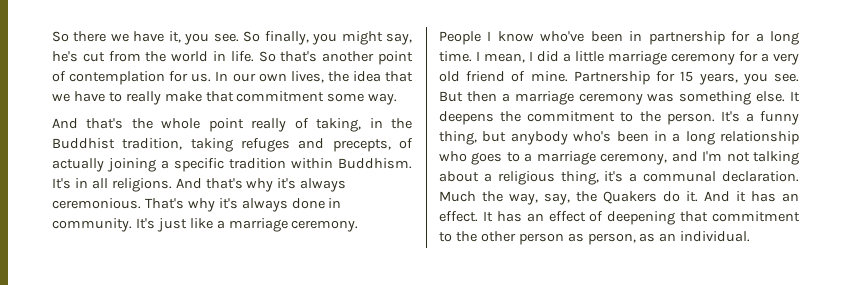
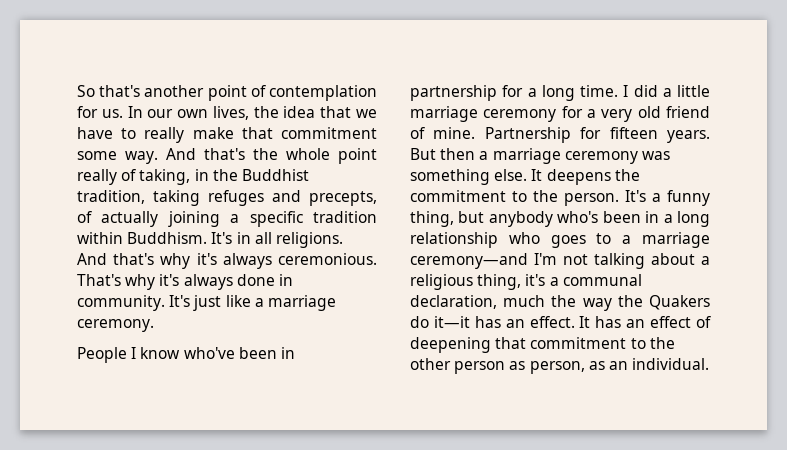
[52,31,412,45] [52,51,276,62] So there we have it, you see. So finally, you might say, he's cut from the world in life. So -> [77,85,95,97] So
(398, 99) // -> (158, 157) none
[484,51,533,63] mean, I -> (629, 91) none
[680,71,799,85] 15 years, you see. -> [609,127,710,143] fifteen years.
[600,151,698,165] ceremony, and -> [410,253,528,269] ceremony—and
[722,171,799,182] [439,191,746,205] declaration. Much the way, say, the Quakers do it. And it -> [410,295,710,311] [410,316,470,328] declaration, much the way the Quakers do it—it

